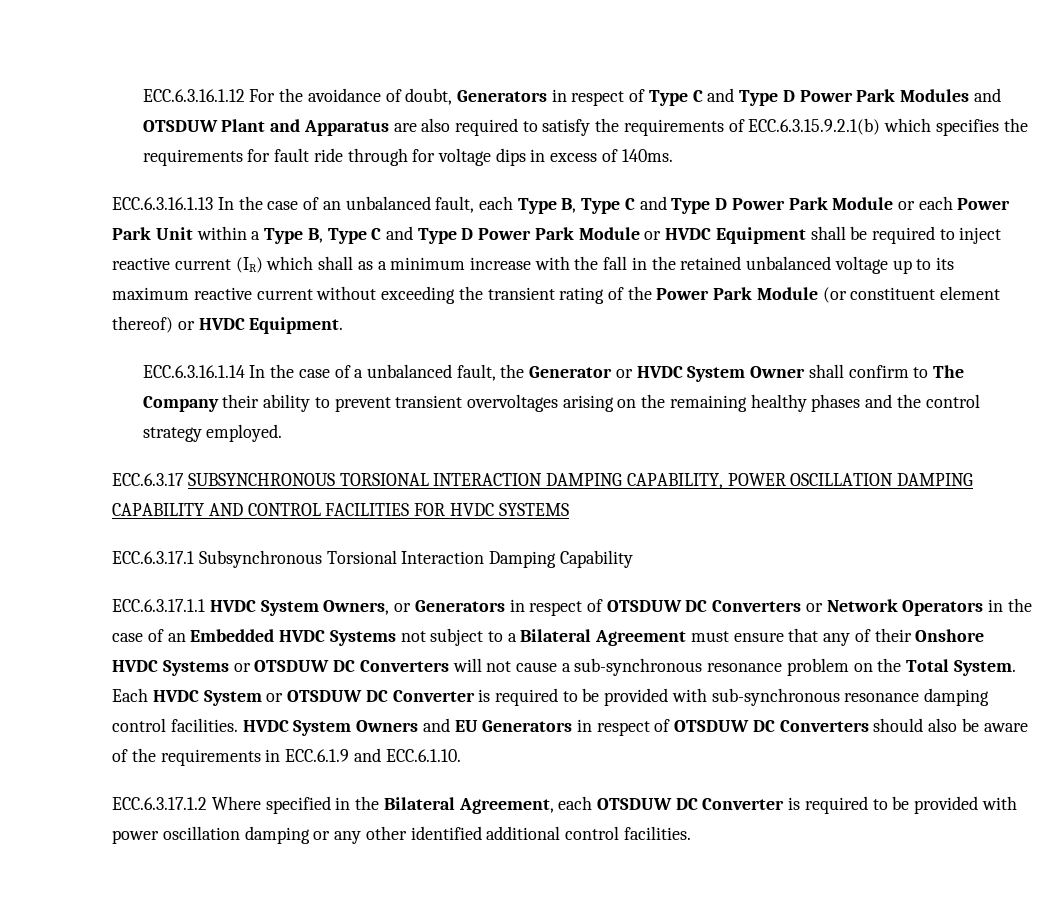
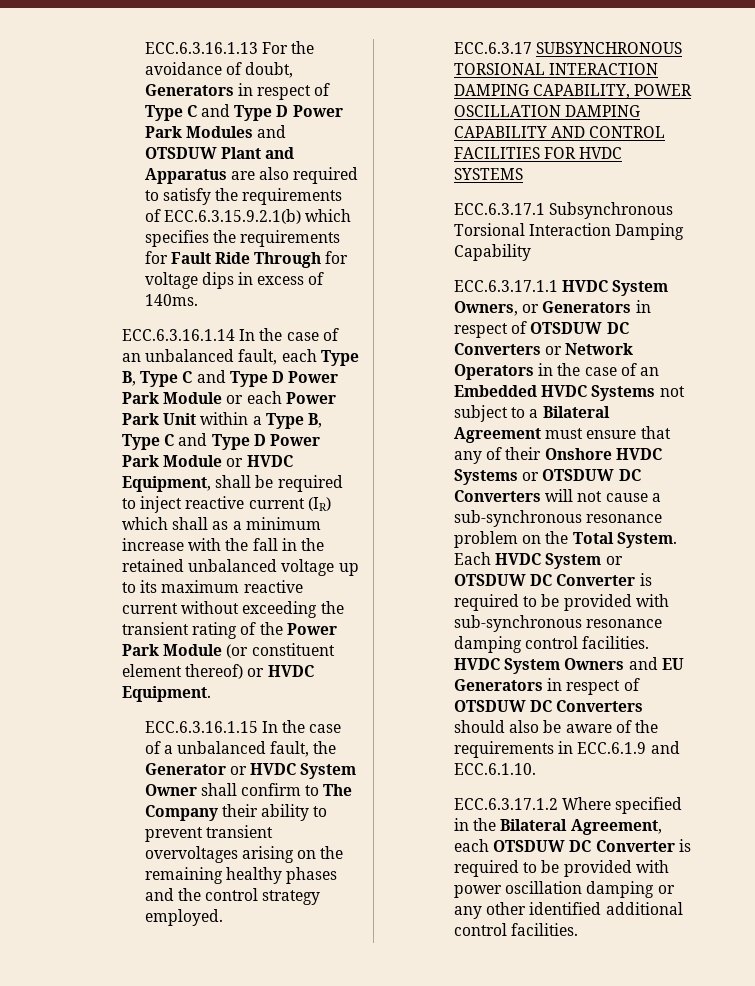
[142,89,245,102] ECC.6.3.16.1.12 -> [144,42,258,54] ECC.6.3.16.1.13
[274,148,408,166] fault ride through -> [170,252,322,268] Fault Ride Through
[112,197,214,210] ECC.6.3.16.1.13 -> [121,329,235,341] ECC.6.3.16.1.14
[715,227,806,244] Equipment -> [121,476,211,492] Equipment,
[142,365,245,378] ECC.6.3.16.1.14 -> [144,721,258,733] ECC.6.3.16.1.15

